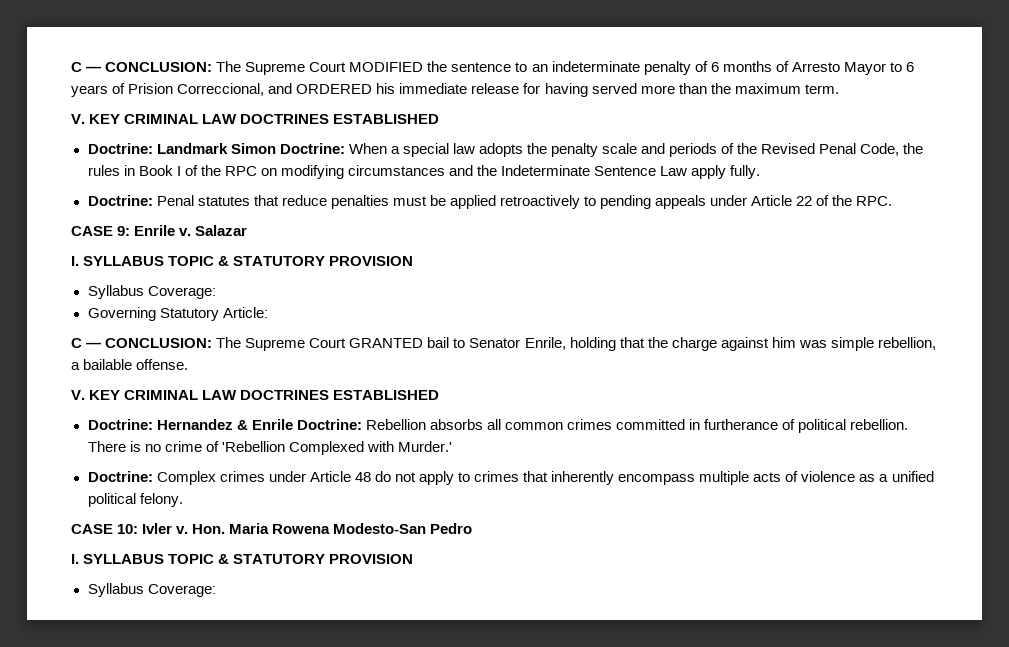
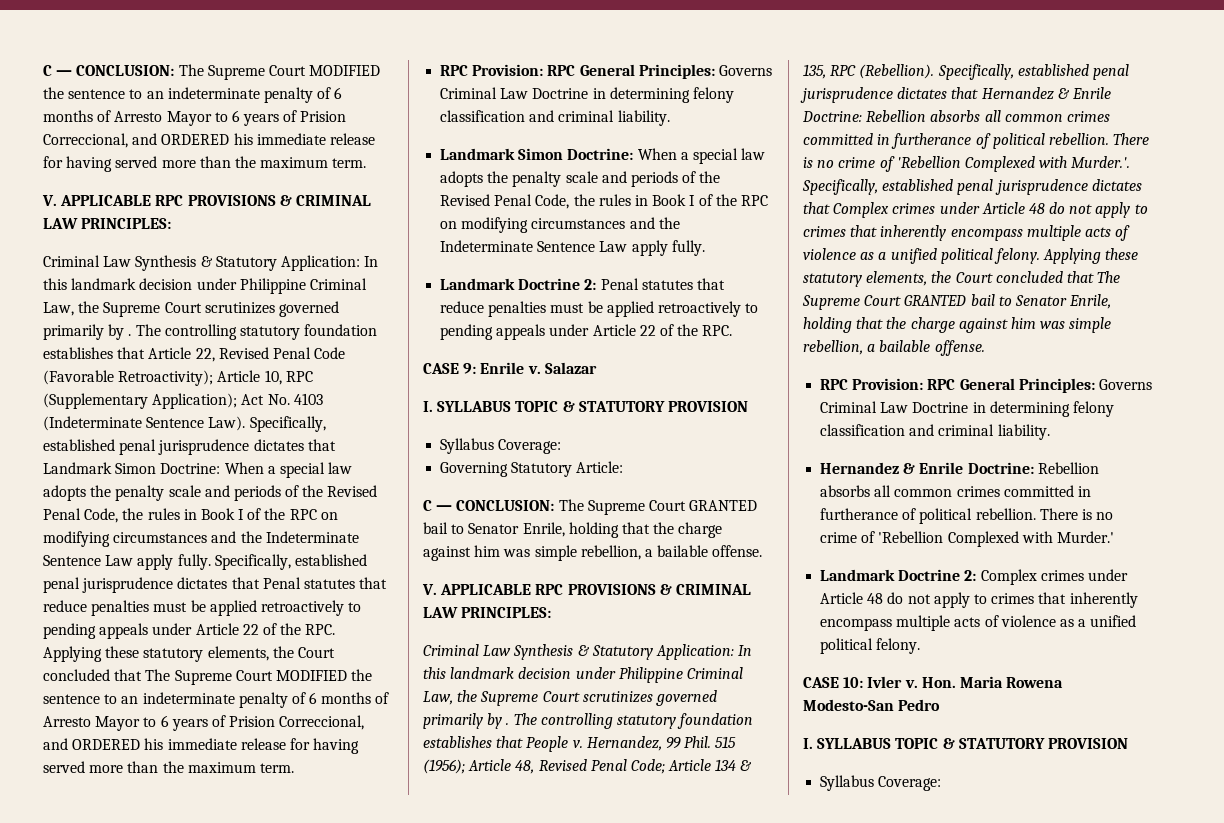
[89,114,440,124] [87,143,153,154] KEY CRIMINAL LAW DOCTRINES ESTABLISHED // Doctrine: -> [60,195,371,206] [43,218,172,229] [43,255,379,271] [43,278,367,294] [43,301,339,317] [43,324,378,340] [43,347,346,362] [43,370,313,386] [43,393,323,409] [43,416,326,432] [43,439,336,455] [43,462,353,478] [43,485,378,501] [43,508,338,523] [43,531,359,547] [43,554,367,570] [43,577,388,593] [43,600,362,616] [43,623,336,639] [43,646,335,662] [43,669,373,685] [43,692,390,708] [43,715,365,731] [43,738,360,754] [43,761,294,773] [440,64,772,79] [440,87,734,103] [440,110,670,126] APPLICABLE RPC PROVISIONS & CRIMINAL LAW PRINCIPLES: // Criminal Law Synthesis & Statutory Application: In this landmark decision under Philippine Criminal Law, the Supreme Court scrutinizes governed primarily by . The controlling statutory foundation establishes that Article 22, Revised Penal Code (Favorable Retroactivity); Article 10, RPC (Supplementary Application); Act No. 4103 (Indeterminate Sentence Law). Specifically, established penal jurisprudence dictates that Landmark Simon Doctrine: When a special law adopts the penalty scale and periods of the Revised Penal Code, the rules in Book I of the RPC on modifying circumstances and the Indeterminate Sentence Law apply fully. Specifically, established penal jurisprudence dictates that Penal statutes that reduce penalties must be applied retroactively to pending appeals under Article 22 of the RPC. Applying these statutory elements, the Court concluded that The Supreme Court MODIFIED the sentence to an indeterminate penalty of 6 months of Arresto Mayor to 6 years of Prision Correccional, and ORDERED his immediate release for having served more than the maximum term. // RPC Provision: RPC General Principles: Governs Criminal Law Doctrine in determining felony classification and criminal liability. //
[87,195,153,206] Doctrine: -> [440,278,597,290] Landmark Doctrine 2:
[89,390,440,400] [87,419,153,430] KEY CRIMINAL LAW DOCTRINES ESTABLISHED // Doctrine: -> [440,584,751,595] [423,607,552,618] [423,644,753,660] [423,667,743,683] [423,690,717,706] [423,713,754,729] [423,736,737,752] [423,759,753,774] [803,64,1129,80] [800,87,1111,103] [802,110,1110,122] [803,133,1150,149] [803,156,1131,172] [802,179,1142,195] [803,202,1148,218] [803,225,1131,241] [803,248,1139,264] [803,271,1121,287] [802,294,1112,310] [803,317,1112,333] [803,340,985,356] [820,378,1152,393] [820,401,1114,417] [820,424,1050,440] APPLICABLE RPC PROVISIONS & CRIMINAL LAW PRINCIPLES: // Criminal Law Synthesis & Statutory Application: In this landmark decision under Philippine Criminal Law, the Supreme Court scrutinizes governed primarily by . The controlling statutory foundation establishes that People v. Hernandez, 99 Phil. 515 (1956); Article 48, Revised Penal Code; Article 134 & 135, RPC (Rebellion). Specifically, established penal jurisprudence dictates that Hernandez & Enrile Doctrine: Rebellion absorbs all common crimes committed in furtherance of political rebellion. There is no crime of 'Rebellion Complexed with Murder.'. Specifically, established penal jurisprudence dictates that Complex crimes under Article 48 do not apply to crimes that inherently encompass multiple acts of violence as a unified political felony. Applying these statutory elements, the Court concluded that The Supreme Court GRANTED bail to Senator Enrile, holding that the charge against him was simple rebellion, a bailable offense. // RPC Provision: RPC General Principles: Governs Criminal Law Doctrine in determining felony classification and criminal liability. //
[87,471,153,482] Doctrine: -> [820,569,977,581] Landmark Doctrine 2:

